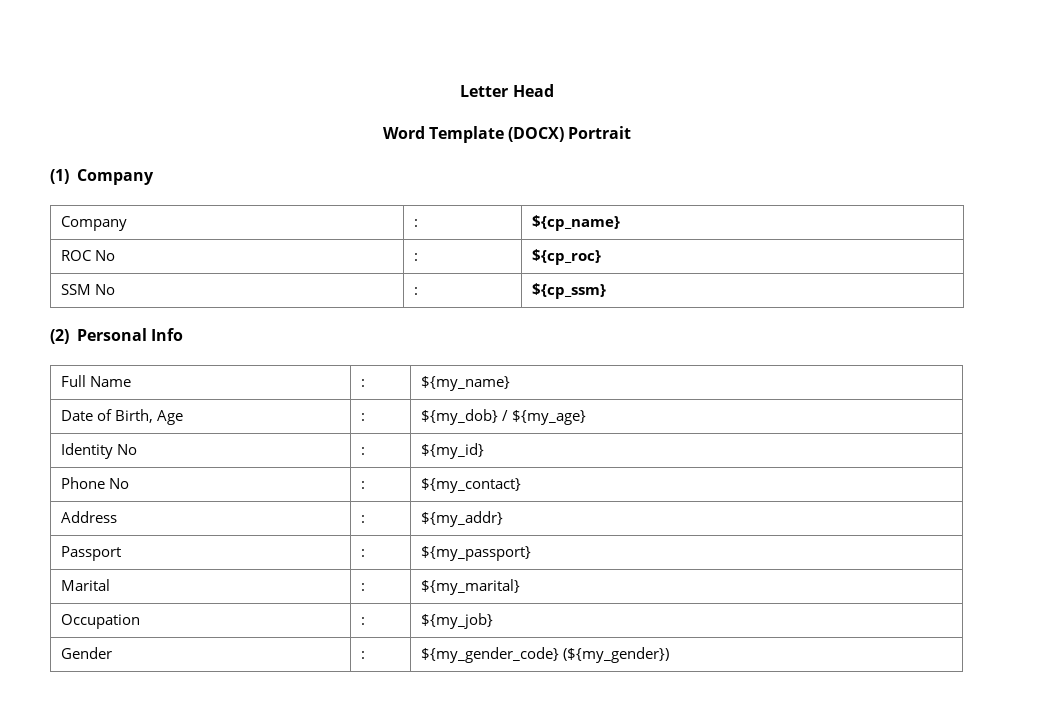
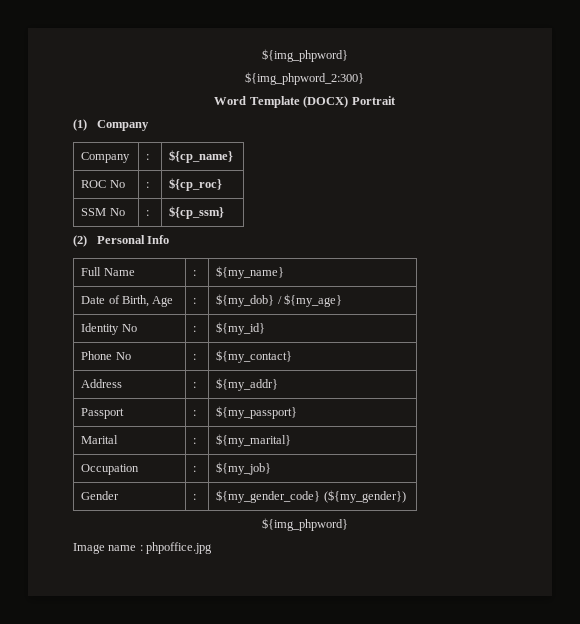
[460,84,554,97] Letter Head -> [261,49,348,62] [245,72,364,85] ${img_phpword} // ${img_phpword_2:300}
(669, 655) none -> [261,518,348,531] [73,542,213,554] // ${img_phpword} // Image name : phpoffice.jpg

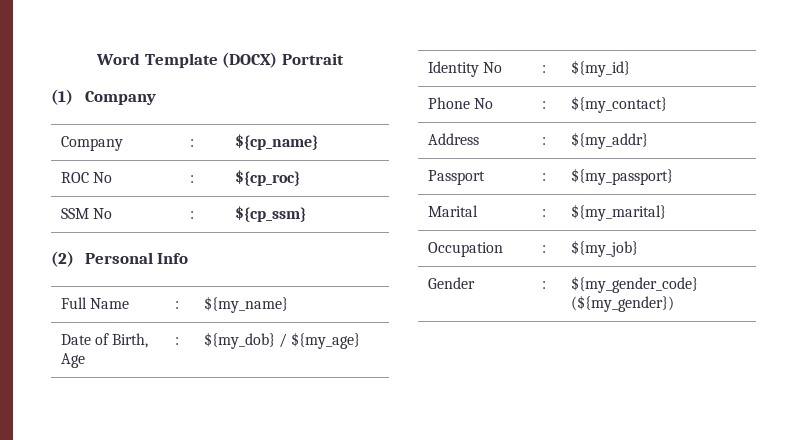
[261,49,348,62] [245,72,364,85] ${img_phpword} // ${img_phpword_2:300} // -> (96, 59) none
[261,518,348,531] [73,542,213,554] // ${img_phpword} // Image name : phpoffice.jpg -> (675, 303) none

